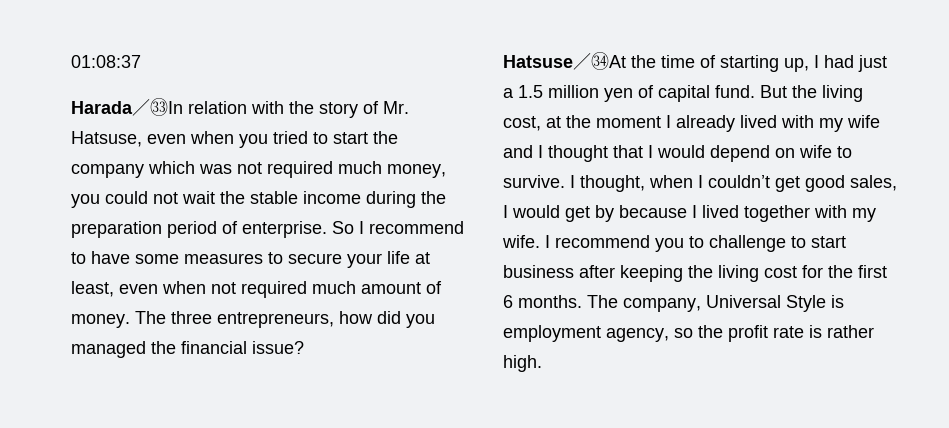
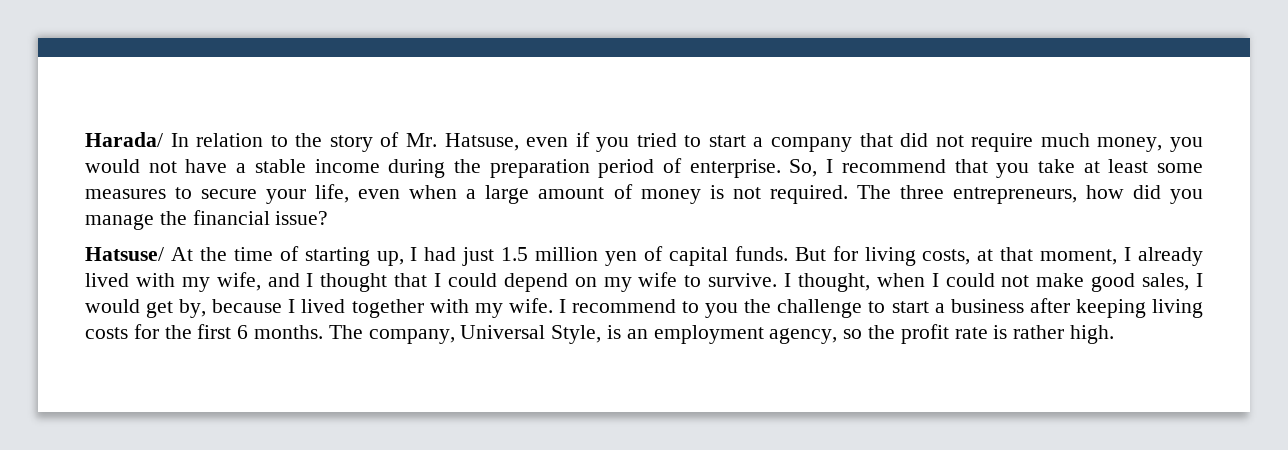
[71,55,141,68] [71,98,168,116] 01:08:37 // Harada／㉝ -> [85,132,163,147] Harada/
[251,101,284,114] with -> [270,135,288,147] to
[190,131,234,144] when -> [575,132,590,147] if
[373,131,398,144] [71,161,446,178] [71,191,245,208] the company which was not required much money, you could not wait the -> [753,133,1204,152] [85,159,247,173] a company that did not require much money, you would not have a
[332,221,464,234] [71,251,130,264] So I recommend to have -> [789,159,1149,178] So, I recommend that you take at least
[387,251,430,264] [71,281,442,298] [71,314,130,328] life at least, even when not required much amount of money. -> [315,184,848,204] life, even when a large amount of money is not required.
[71,341,146,358] managed -> [85,214,154,230] manage
[503,52,609,70] Hatsuse／㉞ -> [85,247,164,261] Hatsuse/
[503,88,514,98] a -> (495, 256) none
[715,85,863,102] [503,115,661,131] fund. But the living cost, at the moment -> [734,246,1118,266] funds. But for living costs, at that moment,
[847,115,880,128] wife -> [216,272,261,291] wife,
[657,145,705,158] would -> [447,273,497,287] could
(795, 153) none -> [603,277,632,292] my
[708,175,800,192] couldn’t get -> [945,273,1085,287] could not make
[595,205,614,222] by -> [179,299,207,318] by,
[655,236,704,252] you to -> [682,299,772,318] to you the
(846, 242) none -> [934,303,945,313] a
[688,265,797,282] the living cost -> [1152,299,1203,318] [85,327,128,339] living costs
[786,295,844,312] Style is -> [551,325,648,344] Style, is an

